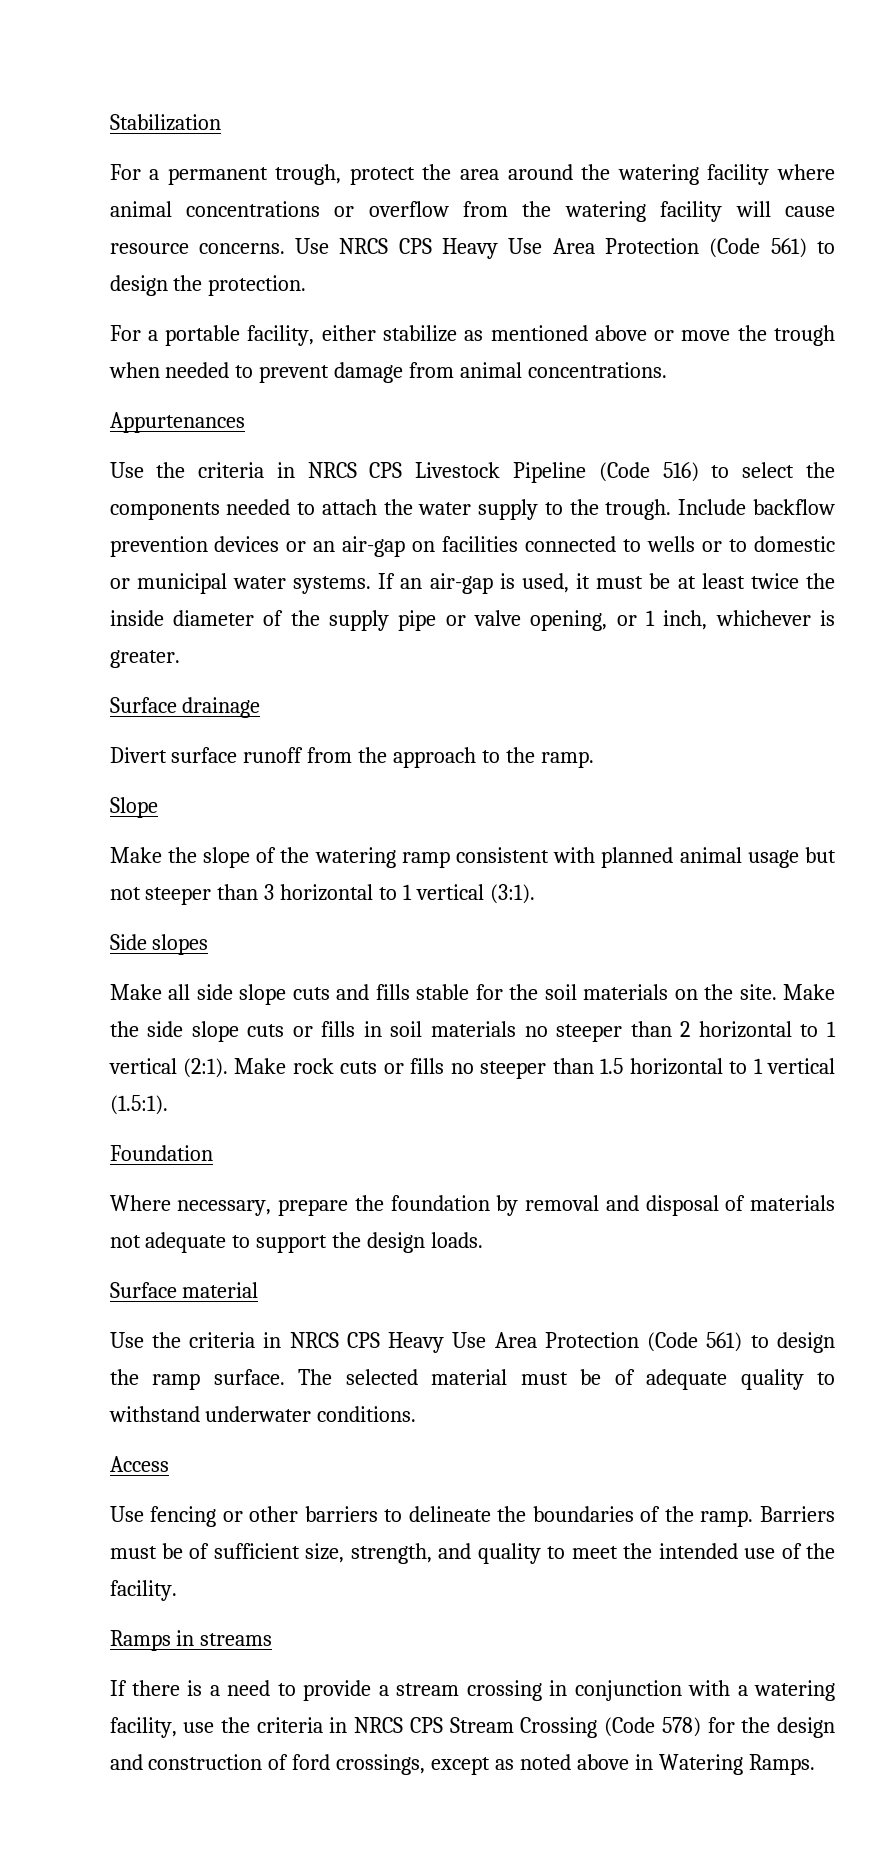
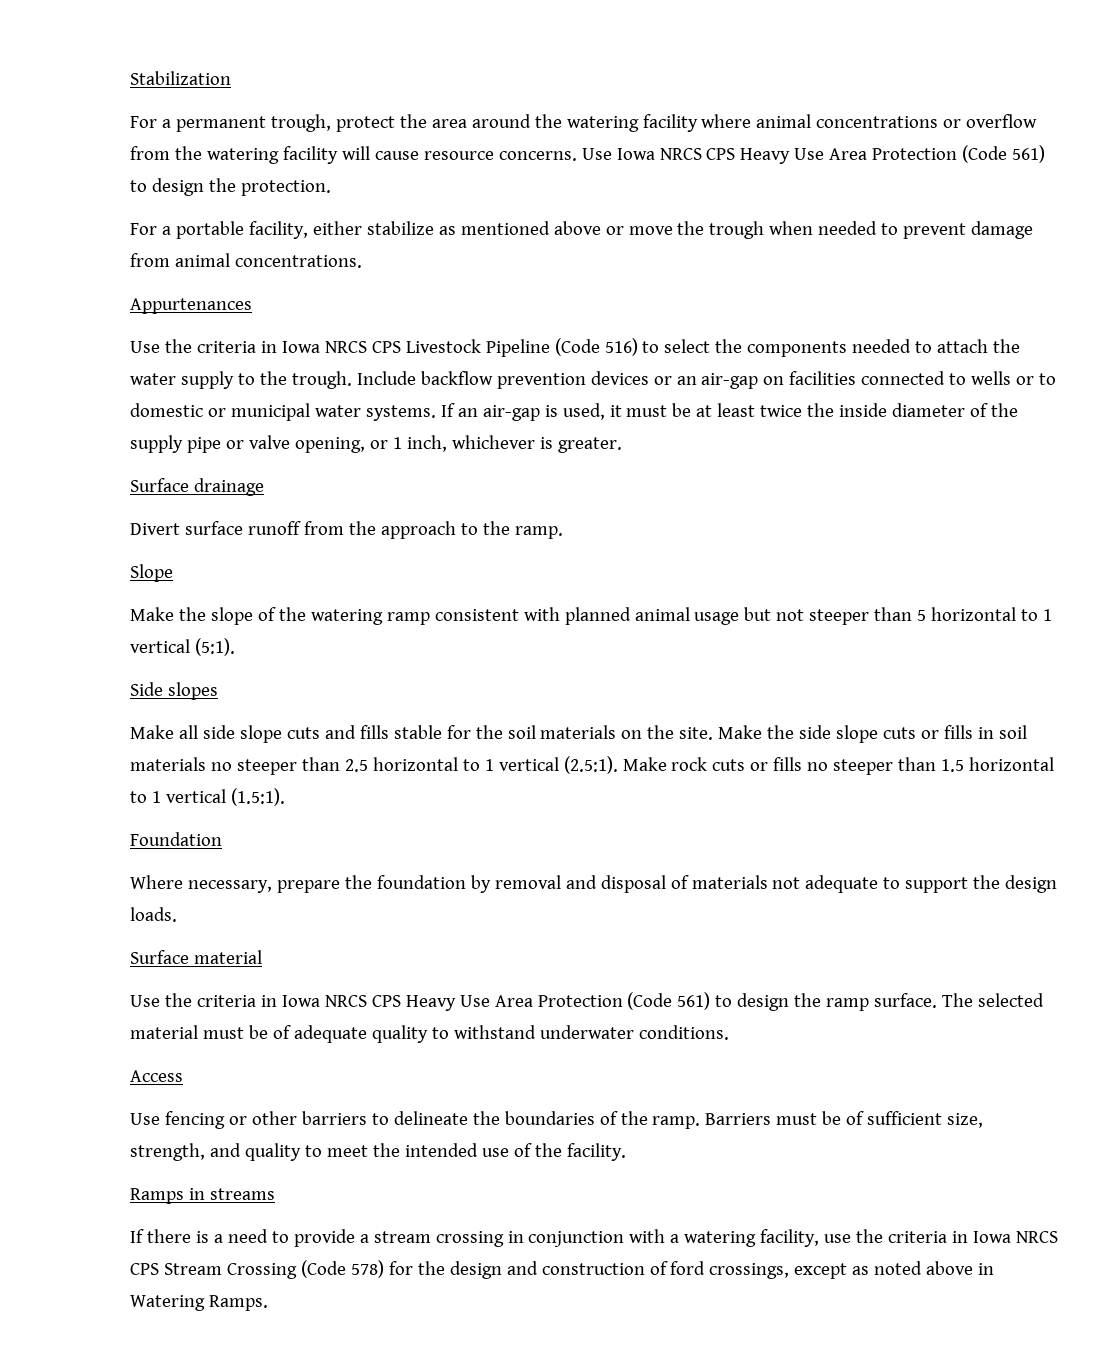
(330, 246) none -> [616,148,655,160] Iowa
(295, 470) none -> [281,341,320,353] Iowa
[264,884,536,904] 3 horizontal to 1 vertical (3:1). -> [917,607,1053,621] [129,638,235,656] 5 horizontal to 1 vertical (5:1).
[680,1021,836,1038] [108,1058,228,1078] 2 horizontal to 1 vertical (2:1). -> [344,756,618,774] 2.5 horizontal to 1 vertical (2.5:1).
(282, 1340) none -> [281,995,320,1007] Iowa
(348, 1725) none -> [973,1231,1012,1243] Iowa

